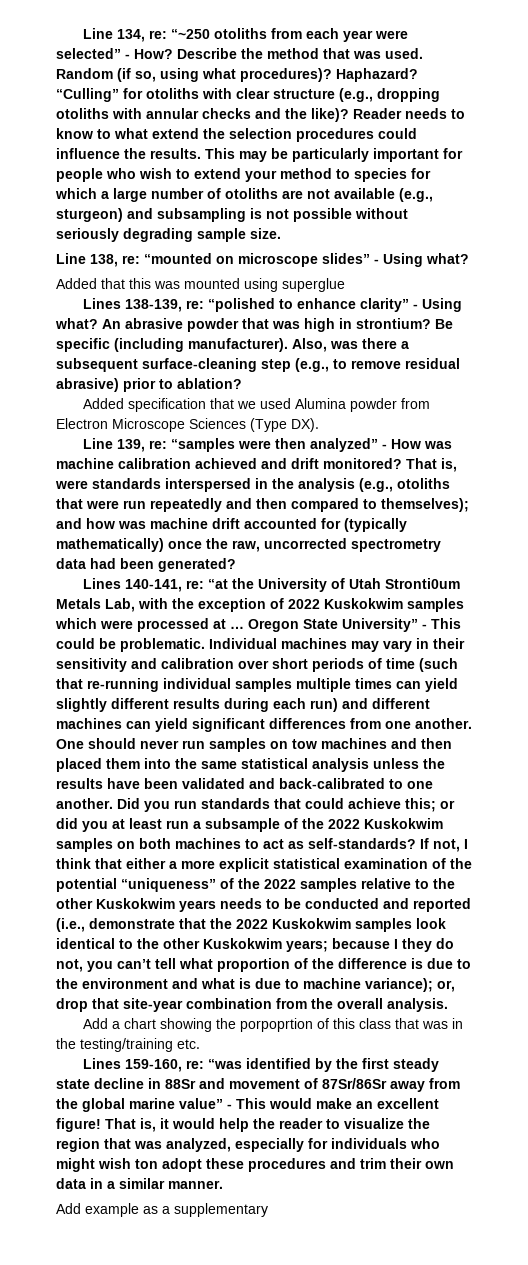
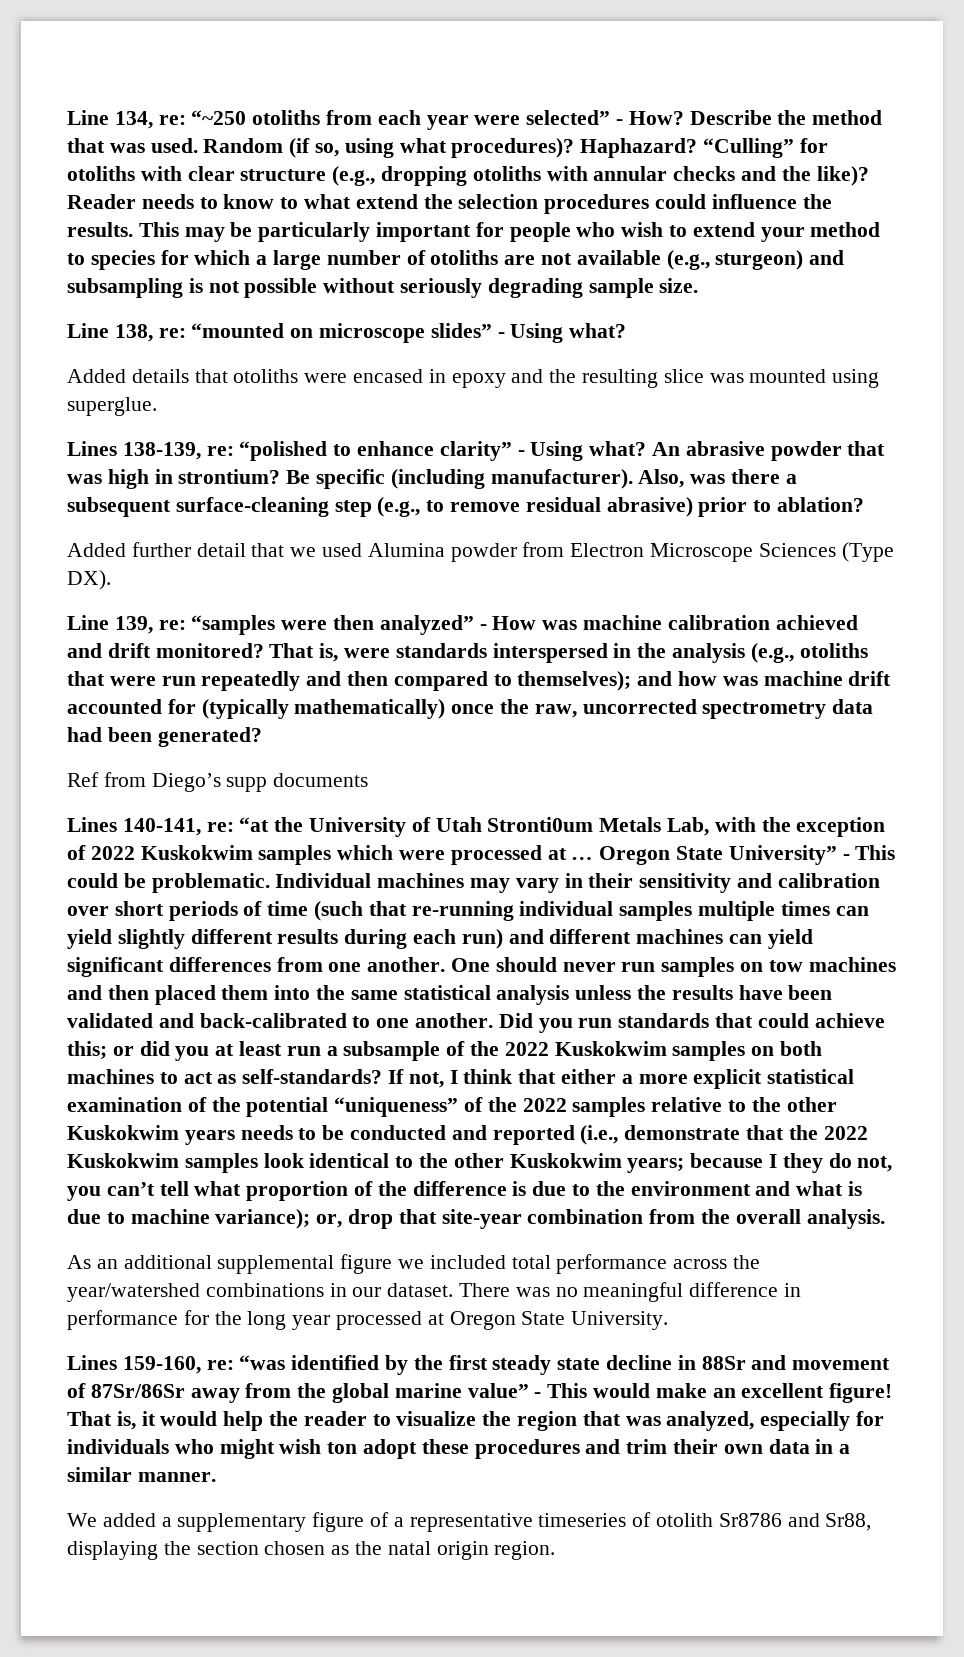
[101,278,151,289] that this -> [131,369,704,388] details that otoliths were encased in epoxy and the resulting slice
[282,278,345,292] superglue -> [67,397,157,416] superglue.
[128,398,207,412] specification -> [131,542,246,557] further detail
(236, 565) none -> [67,772,369,792] // Ref from Diego’s supp documents
[83,1018,464,1032] [56,1038,200,1052] Add a chart showing the porpoprtion of this class that was in the testing/training etc. -> [67,1254,761,1274] [67,1282,802,1302] [67,1310,669,1330] As an additional supplemental figure we included total performance across the year/watershed combinations in our dataset. There was no meaningful difference in performance for the long year processed at Oregon State University.
[56,1203,268,1217] Add example as a supplementary -> [67,1512,872,1532] [67,1541,556,1560] We added a supplementary figure of a representative timeseries of otolith Sr8786 and Sr88, displaying the section chosen as the natal origin region.

